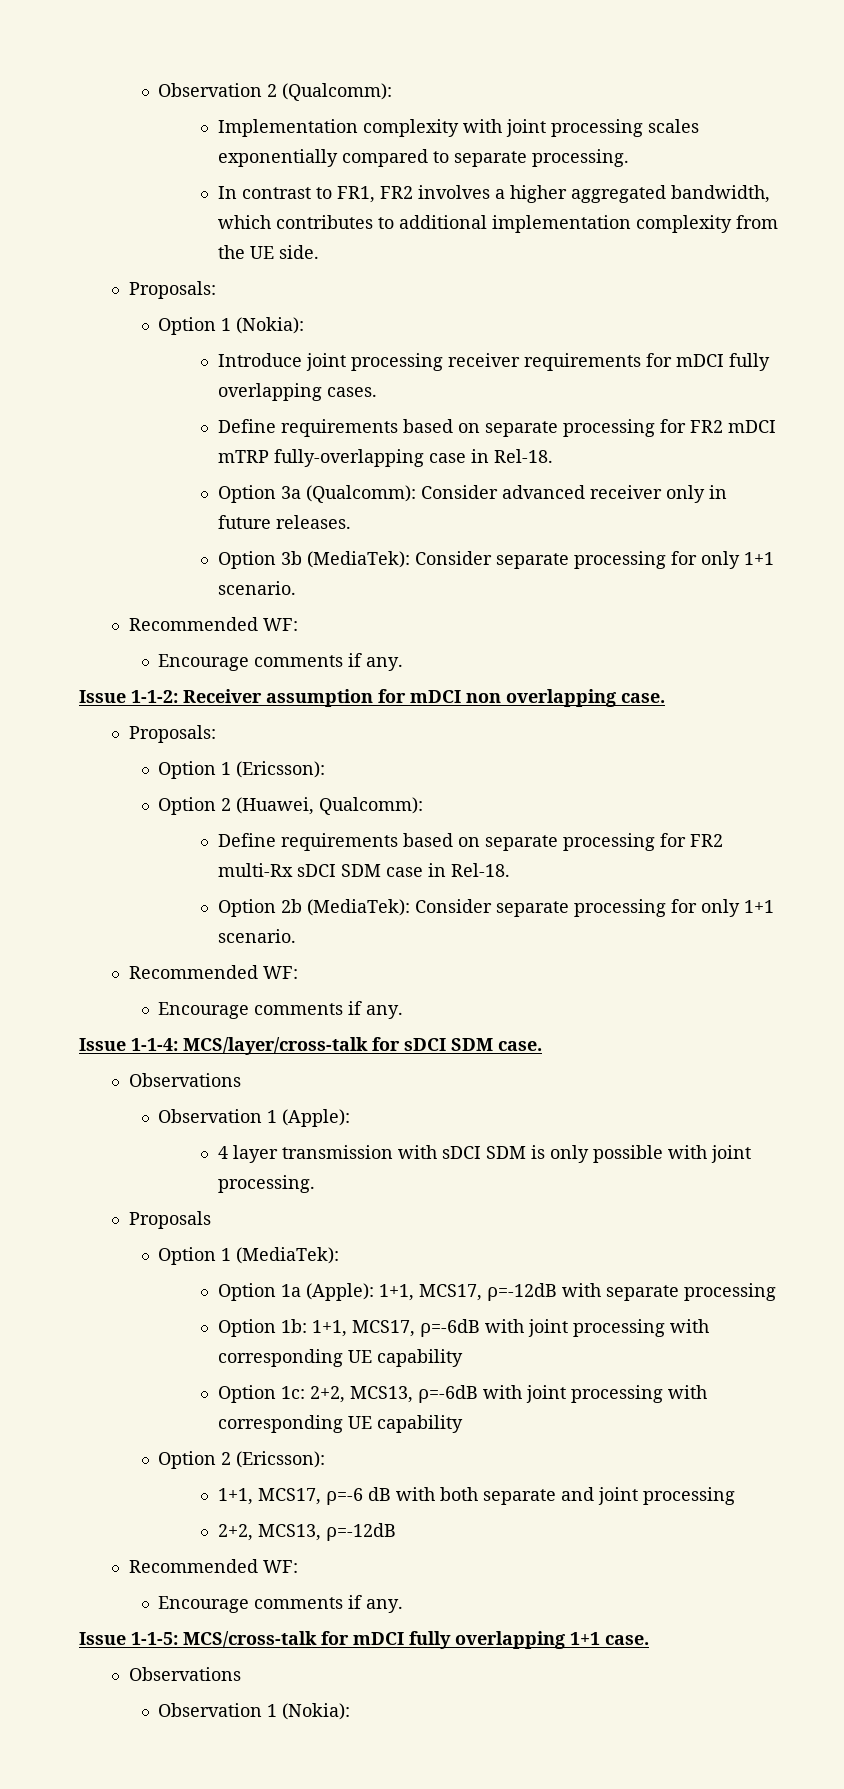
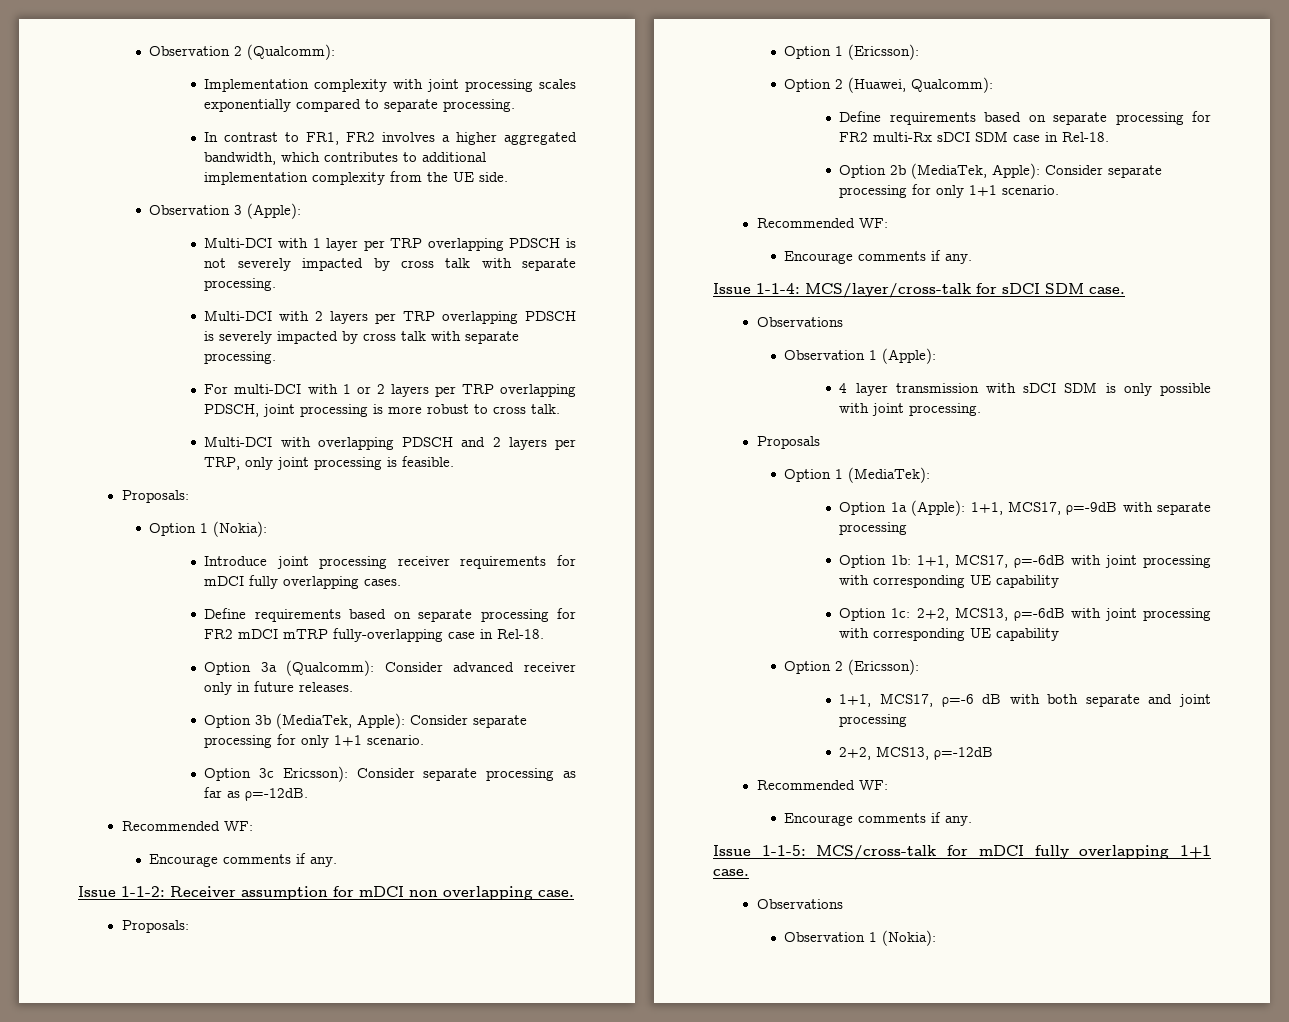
(319, 252) none -> [149,203,302,219] [204,237,576,251] [204,258,576,271] [204,278,277,291] [204,310,576,324] [204,331,520,344] [204,351,277,364] [204,384,576,397] [204,404,561,417] [204,436,576,450] [204,456,455,470] // Observation 3 (Apple): // Multi-DCI with 1 layer per TRP overlapping PDSCH is not severely impacted by cross talk with separate processing. // Multi-DCI with 2 layers per TRP overlapping PDSCH is severely impacted by cross talk with separate processing. // For multi-DCI with 1 or 2 layers per TRP overlapping PDSCH, joint processing is more robust to cross talk. // Multi-DCI with overlapping PDSCH and 2 layers per TRP, only joint processing is feasible.
[306,551,774,569] [217,581,296,595] (MediaTek): Consider separate processing for only 1+1 scenario. -> [276,713,528,729] [204,734,425,748] [204,766,576,782] [204,787,309,801] (MediaTek, Apple): Consider separate processing for only 1+1 scenario. // Option 3c Ericsson): Consider separate processing as far as ρ=-12dB.
[306,899,410,916] (MediaTek): -> [911,163,1041,179] (MediaTek, Apple):
[486,1283,557,1301] ρ=-12dB -> [1066,502,1118,515] ρ=-9dB

